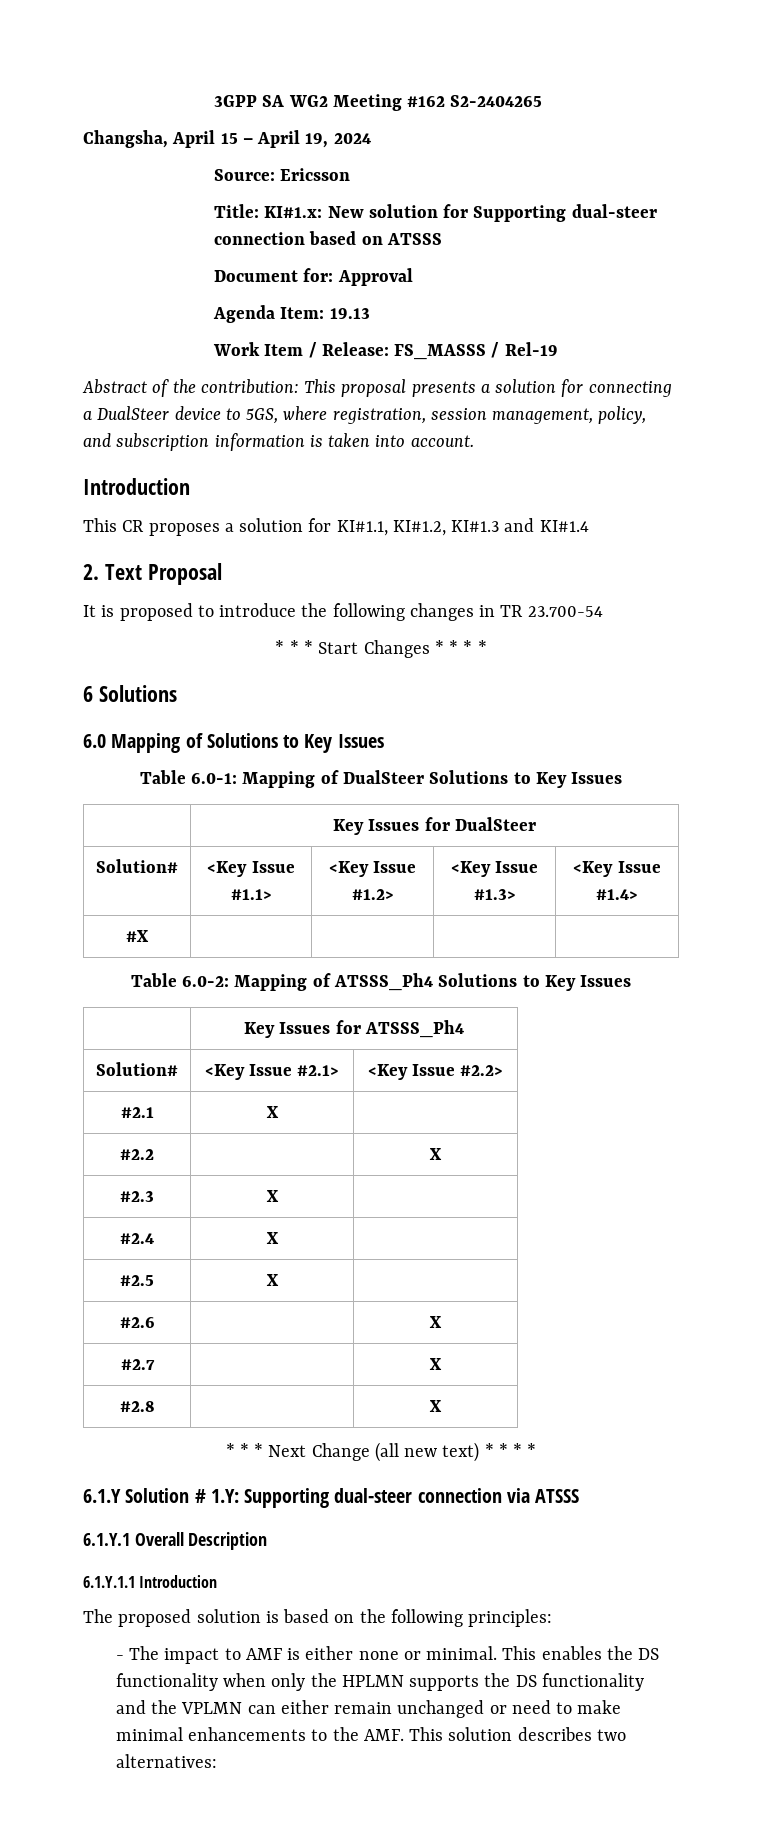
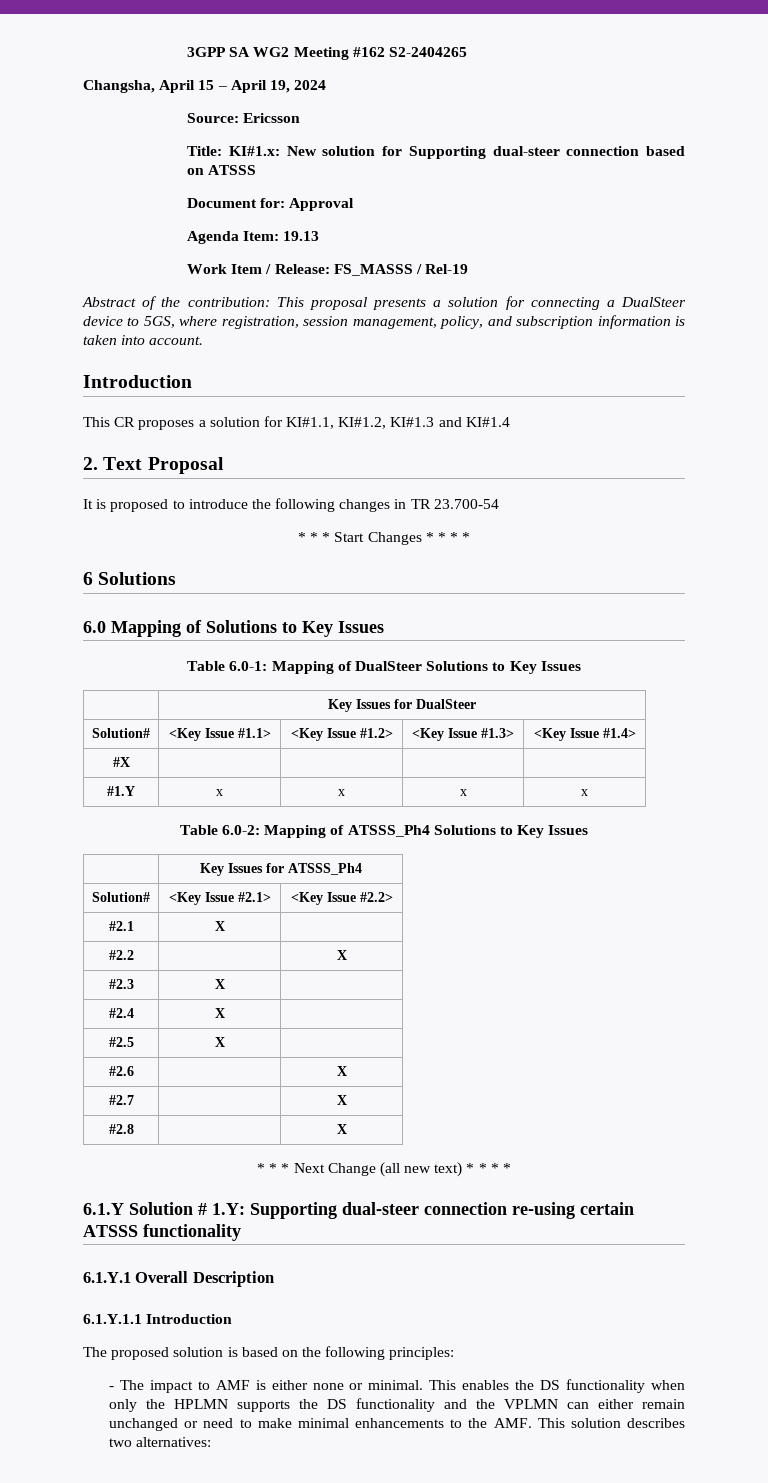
(149, 936) none -> [107,786,135,796] [216,789,223,796] [338,789,345,796] [459,789,467,796] [581,789,588,796] // #1.Y | x | x | x | x
[506,1488,580,1503] via ATSSS -> [512,1202,634,1219] [83,1224,241,1241] re-using certain ATSSS functionality

